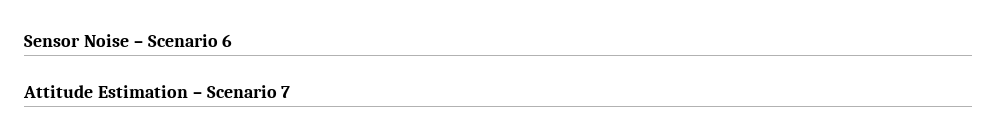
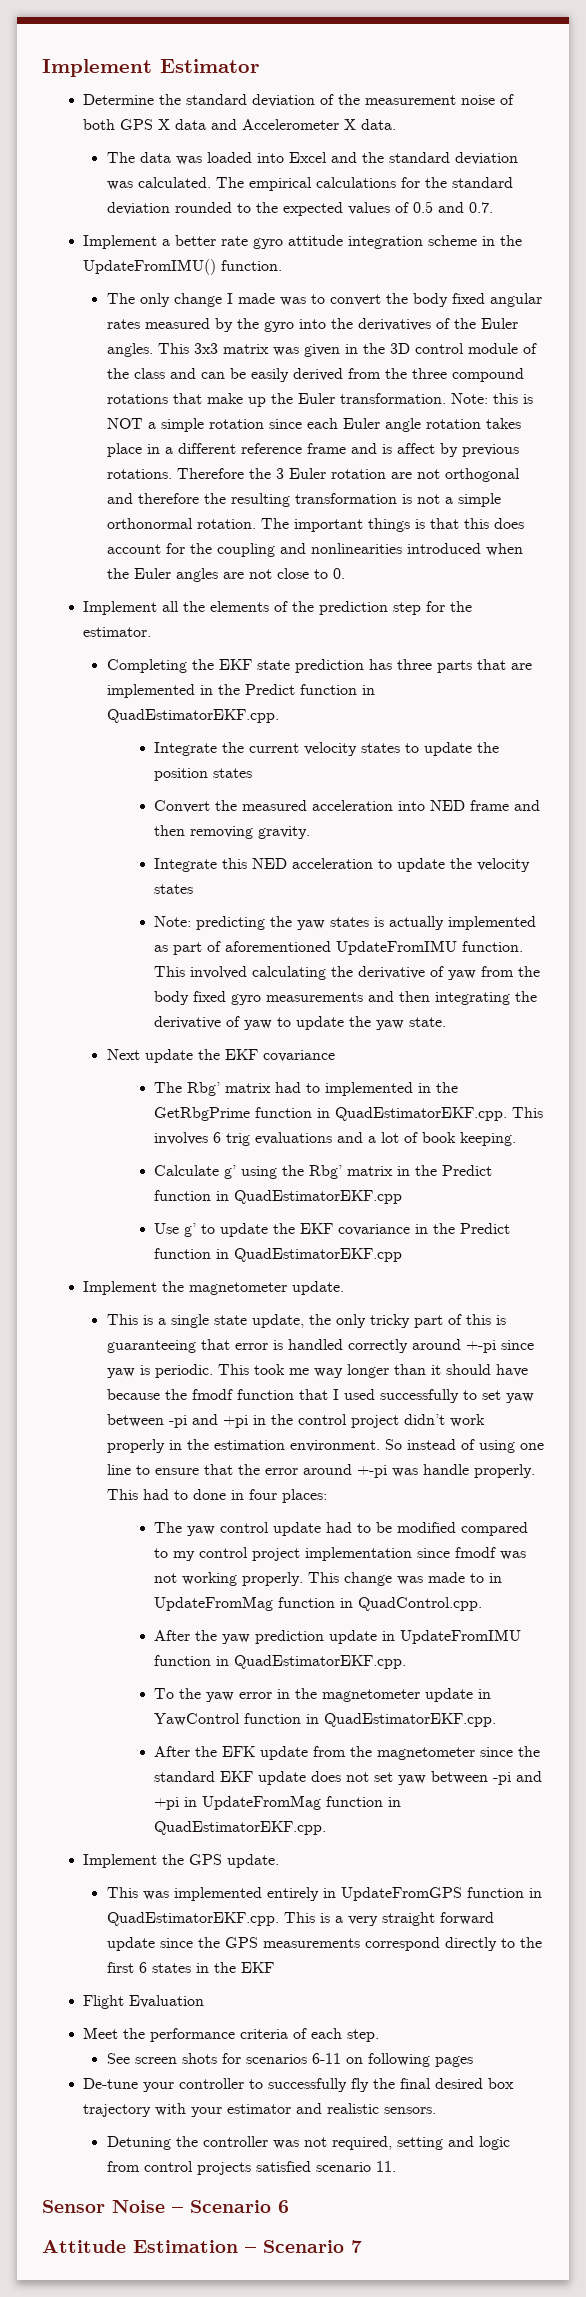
(24, 41) none -> [42,59,259,77] [83,94,515,107] [83,119,397,130] [106,152,518,165] [106,177,513,191] [106,201,493,216] [83,235,523,249] [83,259,283,275] [106,293,542,307] [106,318,518,332] [106,343,537,357] [106,368,524,382] [106,393,533,407] [106,418,521,432] [106,443,519,457] [106,468,520,482] [106,493,501,507] [106,518,524,532] [106,543,523,557] [106,568,345,582] [83,601,473,615] [83,627,152,637] [106,659,532,673] [106,684,375,698] [106,709,279,723] [153,742,499,756] [153,768,252,781] [153,800,540,813] [153,825,310,839] [153,858,530,872] [153,884,193,894] [153,916,536,930] [153,940,523,955] [153,966,540,980] [153,991,537,1005] [153,1016,446,1030] [106,1049,335,1063] [153,1082,458,1096] [153,1107,543,1121] [153,1132,516,1146] [153,1165,492,1179] [153,1190,402,1204] [153,1223,510,1237] [153,1248,402,1262] [83,1281,345,1295] [106,1314,506,1328] [106,1339,534,1353] [106,1364,528,1378] [106,1389,534,1403] [106,1414,485,1428] [106,1439,544,1453] [106,1464,535,1478] [106,1489,327,1503] [153,1522,528,1536] [153,1547,526,1561] [153,1572,502,1586] [153,1596,482,1611] [153,1629,521,1644] [153,1655,406,1669] [153,1688,491,1702] [153,1713,496,1727] [153,1746,540,1760] [153,1771,542,1785] [153,1795,401,1810] [153,1821,326,1835] [83,1854,280,1868] [106,1887,542,1901] [106,1912,494,1926] [106,1937,542,1951] [106,1962,274,1973] [83,1995,205,2009] [83,2027,380,2042] [106,2053,473,2067] [83,2078,515,2092] [83,2103,437,2117] [106,2136,510,2150] [106,2161,396,2175] Implement Estimator // Determine the standard deviation of the measurement noise of both GPS X data and Accelerometer X data. // The data was loaded into Excel and the standard deviation was calculated. The empirical calculations for the standard deviation rounded to the expected values of 0.5 and 0.7. // Implement a better rate gyro attitude integration scheme in the UpdateFromIMU() function. // The only change I made was to convert the body fixed angular rates measured by the gyro into the derivatives of the Euler angles. This 3x3 matrix was given in the 3D control module of the class and can be easily derived from the three compound rotations that make up the Euler transformation. Note: this is NOT a simple rotation since each Euler angle rotation takes place in a different reference frame and is affect by previous rotations. Therefore the 3 Euler rotation are not orthogonal and therefore the resulting transformation is not a simple orthonormal rotation. The important things is that this does account for the coupling and nonlinearities introduced when the Euler angles are not close to 0. // Implement all the elements of the prediction step for the estimator. // Completing the EKF state prediction has three parts that are implemented in the Predict function in QuadEstimatorEKF.cpp. // Integrate the current velocity states to update the position states // Convert the measured acceleration into NED frame and then removing gravity. // Integrate this NED acceleration to update the velocity states // Note: predicting the yaw states is actually implemented as part of aforementioned UpdateFromIMU function. This involved calculating the derivative of yaw from the body fixed gyro measurements and then integrating the derivative of yaw to update the yaw state. // Next update the EKF covariance // The Rbg’ matrix had to implemented in the GetRbgPrime function in QuadEstimatorEKF.cpp. This involves 6 trig evaluations and a lot of book keeping. // Calculate g’ using the Rbg’ matrix in the Predict function in QuadEstimatorEKF.cpp // Use g’ to update the EKF covariance in the Predict function in QuadEstimatorEKF.cpp // Implement the magnetometer update. // This is a single state update, the only tricky part of this is guaranteeing that error is handled correctly around +-pi since yaw is periodic. This took me way longer than it should have because the fmodf function that I used successfully to set yaw between -pi and +pi in the control project didn’t work properly in the estimation environment. So instead of using one line to ensure that the error around +-pi was handle properly. This had to done in four places: // The yaw control update had to be modified compared to my control project implementation since fmodf was not working properly. This change was made to in UpdateFromMag function in QuadControl.cpp. // After the yaw prediction update in UpdateFromIMU function in QuadEstimatorEKF.cpp. // To the yaw error in the magnetometer update in YawControl function in QuadEstimatorEKF.cpp. // After the EFK update from the magnetometer since the standard EKF update does not set yaw between -pi and +pi in UpdateFromMag function in QuadEstimatorEKF.cpp. // Implement the GPS update. // This was implemented entirely in UpdateFromGPS function in QuadEstimatorEKF.cpp. This is a very straight forward update since the GPS measurements correspond directly to the first 6 states in the EKF // Flight Evaluation // Meet the performance criteria of each step. // See screen shots for scenarios 6-11 on following pages // De-tune your controller to successfully fly the final desired box trajectory with your estimator and realistic sensors. // Detuning the controller was not required, setting and logic from control projects satisfied scenario 11. //

